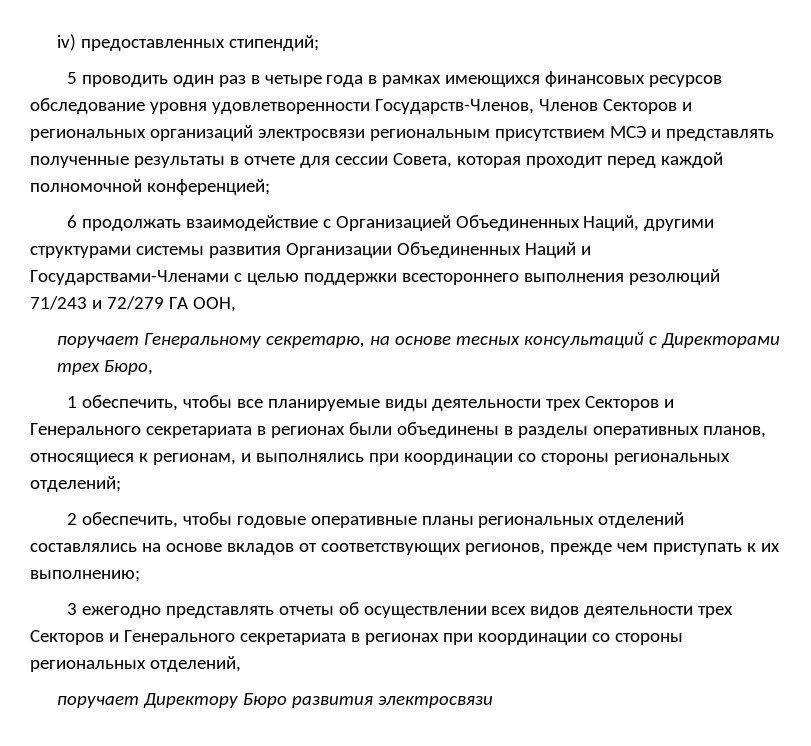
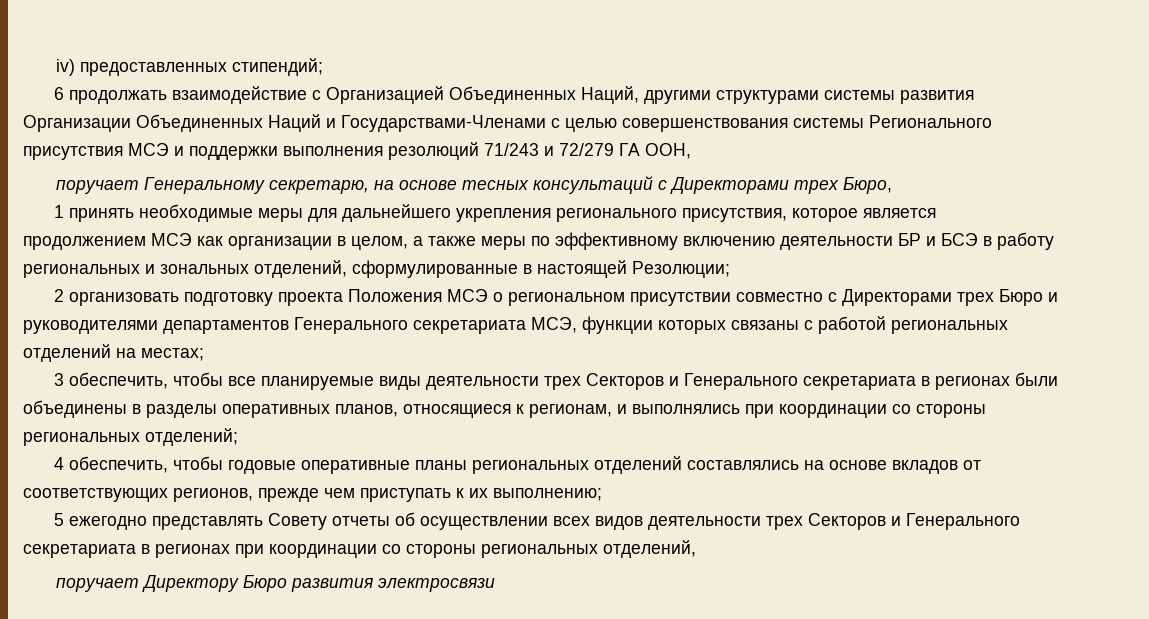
[66,71,723,87] [30,98,692,114] [30,125,774,141] [30,152,723,168] [30,179,270,195] // 5 проводить один раз в четыре года в рамках имеющихся финансовых ресурсов обследование уровня удовлетворенности Государств-Членов, Членов Секторов и региональных организаций электросвязи региональным присутствием МСЭ и представлять полученные результаты в отчете для сессии Совета, которая проходит перед каждой полномочной конференцией; -> (324, 67) none
[303,273,519,285] поддержки всестороннего -> [622,115,992,132] [23,143,278,160] совершенствования системы Регионального присутствия МСЭ и поддержки
(77, 402) none -> [69,204,937,222] [23,232,1054,250] [23,260,730,278] [54,289,1059,306] [23,316,1008,334] [23,344,204,362] [54,373,65,386] принять необходимые меры для дальнейшего укрепления регионального присутствия, которое является продолжением МСЭ как организации в целом, а также меры по эффективному включению деятельности БР и БСЭ в работу региональных и зональных отделений, сформулированные в настоящей Резолюции; // 2 организовать подготовку проекта Положения МСЭ о региональном присутствии совместно с Директорами трех Бюро и руководителями департаментов Генерального секретариата МСЭ, функции которых связаны с работой региональных отделений на местах; // 3
[66,513,77,525] 2 -> [54,457,65,470] 4
[66,603,77,615] 3 -> [54,513,65,526] 5
(274, 612) none -> [268,513,328,530] Совету

